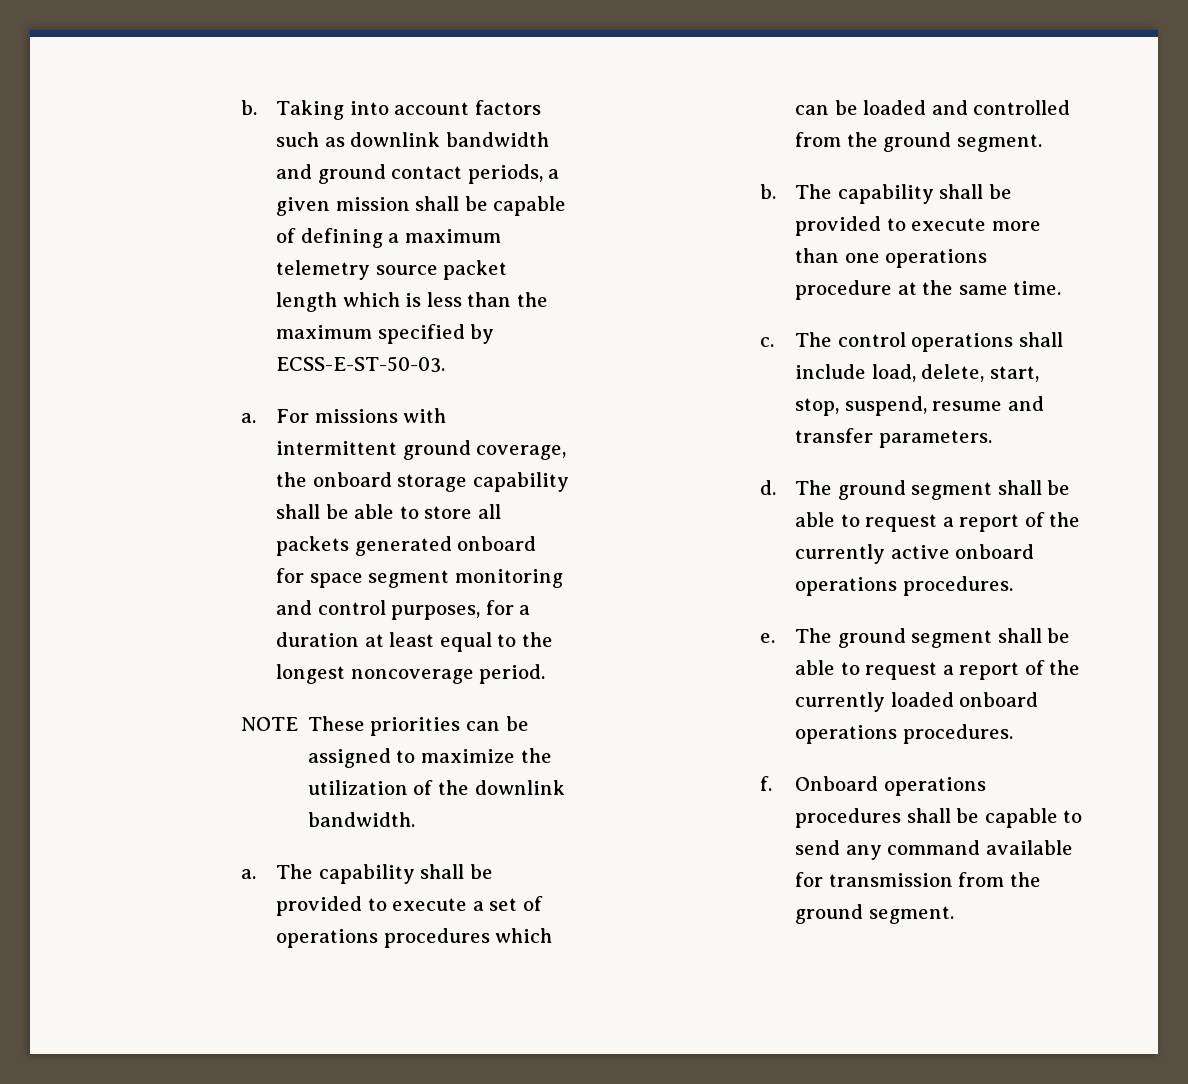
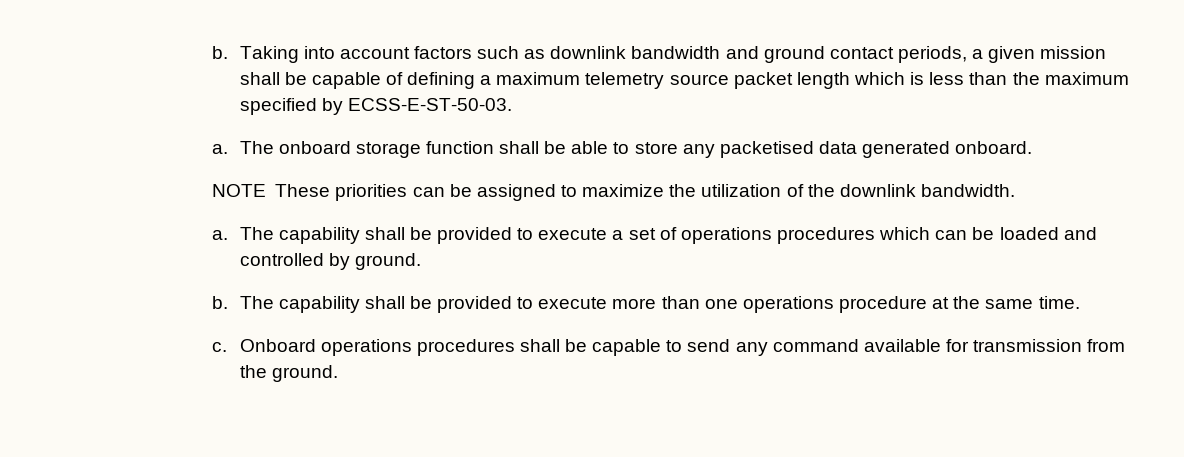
[276,408,447,423] [276,440,567,460] [276,472,308,487] For missions with intermittent ground coverage, the -> [239,141,274,154] The
[472,472,569,492] capability -> [425,141,494,154] function
[477,504,501,519] [276,536,537,556] [276,568,563,588] [276,600,531,620] [276,632,553,652] [276,664,546,684] all packets generated onboard for space segment monitoring and control purposes, for a duration at least equal to the longest noncoverage period. -> [682,141,1033,158] any packetised data generated onboard.
[795,132,1042,152] from the ground segment. -> [328,253,421,270] by ground.
[795,332,1063,352] [795,364,1039,382] [795,396,1044,416] [795,428,992,448] [759,480,1071,500] [795,512,1081,532] [795,544,1035,564] [795,576,1013,596] [759,628,1071,648] [795,660,1081,680] [795,692,1039,712] [795,724,1013,744] [759,776,772,791] The control operations shall include load, delete, start, stop, suspend, resume and transfer parameters. // d. The ground segment shall be able to request a report of the currently active onboard operations procedures. // e. The ground segment shall be able to request a report of the currently loaded onboard operations procedures. // f. -> (227, 347) none
[795,904,954,924] ground segment. -> [271,365,338,382] ground.

